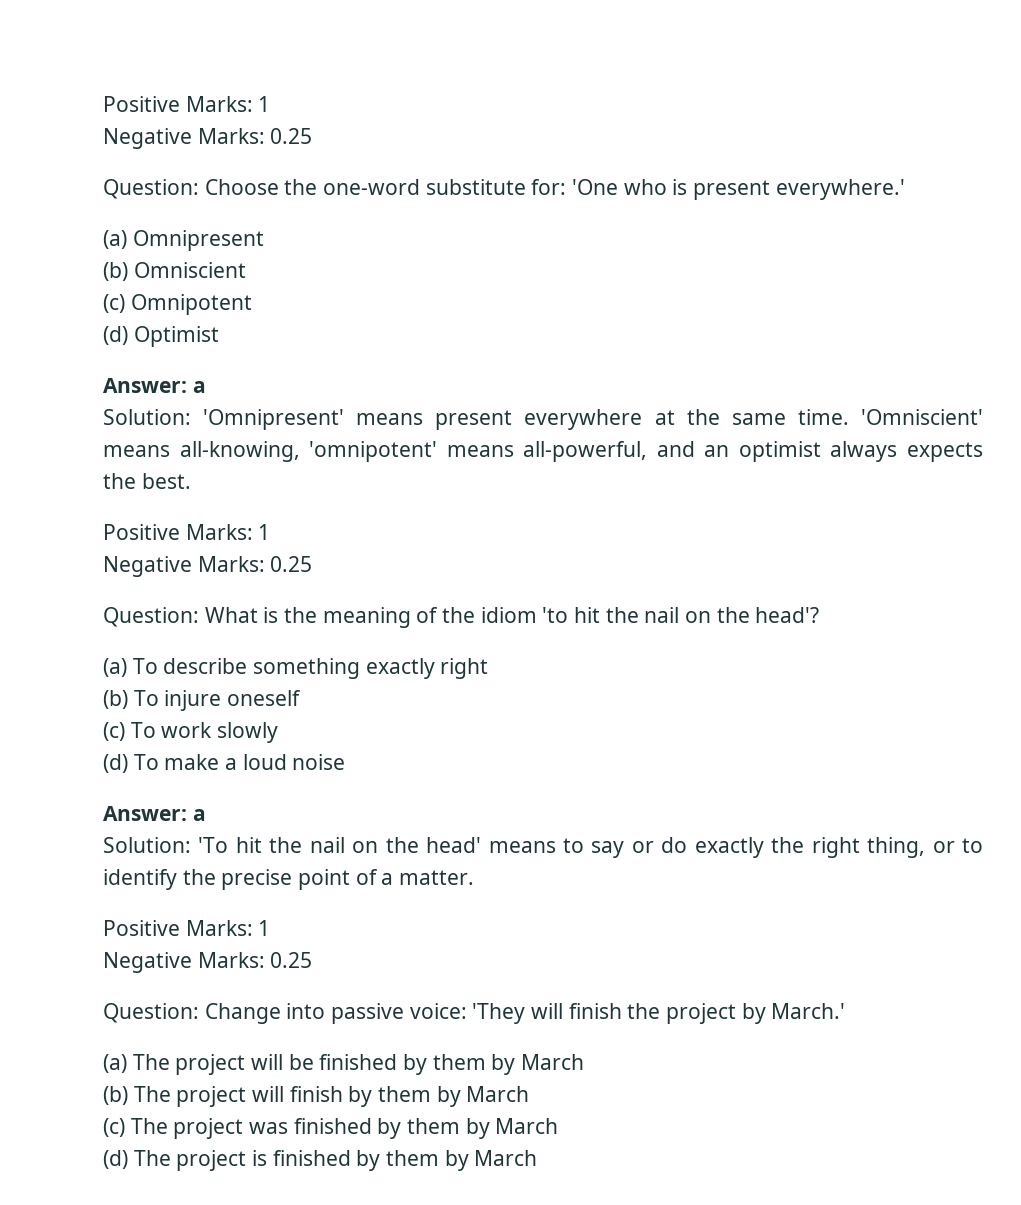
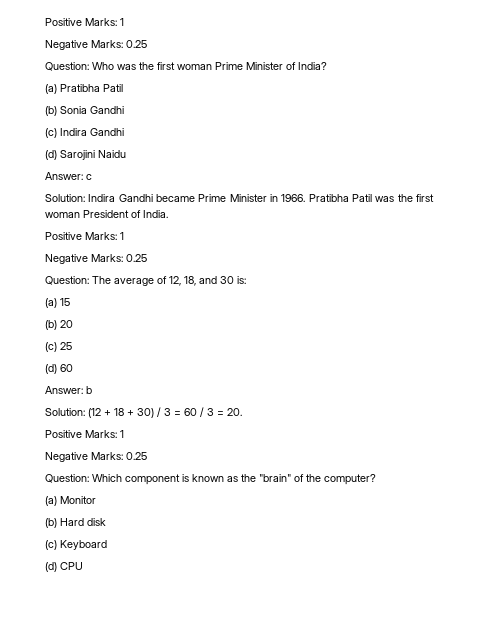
[103,96,271,112] [103,128,313,149] [103,179,905,200] [103,230,264,251] [103,262,246,281] [103,294,252,315] [103,326,219,347] [103,378,206,393] [103,409,983,430] [103,441,983,462] [103,473,191,489] [103,524,271,540] [103,556,313,577] [103,607,820,628] [103,658,489,679] [103,690,302,711] [103,722,279,743] [103,754,346,773] [103,806,206,821] [103,837,984,858] [103,869,475,890] [103,920,271,936] [103,952,313,973] [103,1003,846,1024] [103,1054,585,1075] [103,1086,530,1107] [103,1118,559,1139] [103,1150,538,1171] Positive Marks: 1 // Negative Marks: 0.25 // Question: Choose the one-word substitute for: 'One who is present everywhere.' // (a) Omnipresent // (b) Omniscient // (c) Omnipotent // (d) Optimist // Answer: a // Solution: 'Omnipresent' means present everywhere at the same time. 'Omniscient' means all-knowing, 'omnipotent' means all-powerful, and an optimist always expects the best. // Positive Marks: 1 // Negative Marks: 0.25 // Question: What is the meaning of the idiom 'to hit the nail on the head'? // (a) To describe something exactly right // (b) To injure oneself // (c) To work slowly // (d) To make a loud noise // Answer: a // Solution: 'To hit the nail on the head' means to say or do exactly the right thing, or to identify the precise point of a matter. // Positive Marks: 1 // Negative Marks: 0.25 // Question: Change into passive voice: 'They will finish the project by March.' // (a) The project will be finished by them by March // (b) The project will finish by them by March // (c) The project was finished by them by March // (d) The project is finished by them by March -> [45,18,124,26] [45,40,147,50] [45,62,327,71] [45,84,123,94] [45,106,124,116] [45,128,124,138] [45,150,126,160] [45,172,92,180] [45,194,434,202] [45,210,168,218] [45,232,124,240] [45,254,147,264] [45,276,246,286] [45,298,70,308] [45,320,73,330] [45,342,72,352] [45,364,73,374] [45,386,92,394] [45,407,242,418] [45,430,124,438] [45,452,147,462] [45,474,376,485] [45,496,96,506] [45,518,106,528] [45,540,107,550] [45,562,83,572] Positive Marks: 1 // Negative Marks: 0.25 // Question: Who was the first woman Prime Minister of India? // (a) Pratibha Patil // (b) Sonia Gandhi // (c) Indira Gandhi // (d) Sarojini Naidu // Answer: c // Solution: Indira Gandhi became Prime Minister in 1966. Pratibha Patil was the first woman President of India. // Positive Marks: 1 // Negative Marks: 0.25 // Question: The average of 12, 18, and 30 is: // (a) 15 // (b) 20 // (c) 25 // (d) 60 // Answer: b // Solution: (12 + 18 + 30) / 3 = 60 / 3 = 20. // Positive Marks: 1 // Negative Marks: 0.25 // Question: Which component is known as the "brain" of the computer? // (a) Monitor // (b) Hard disk // (c) Keyboard // (d) CPU

